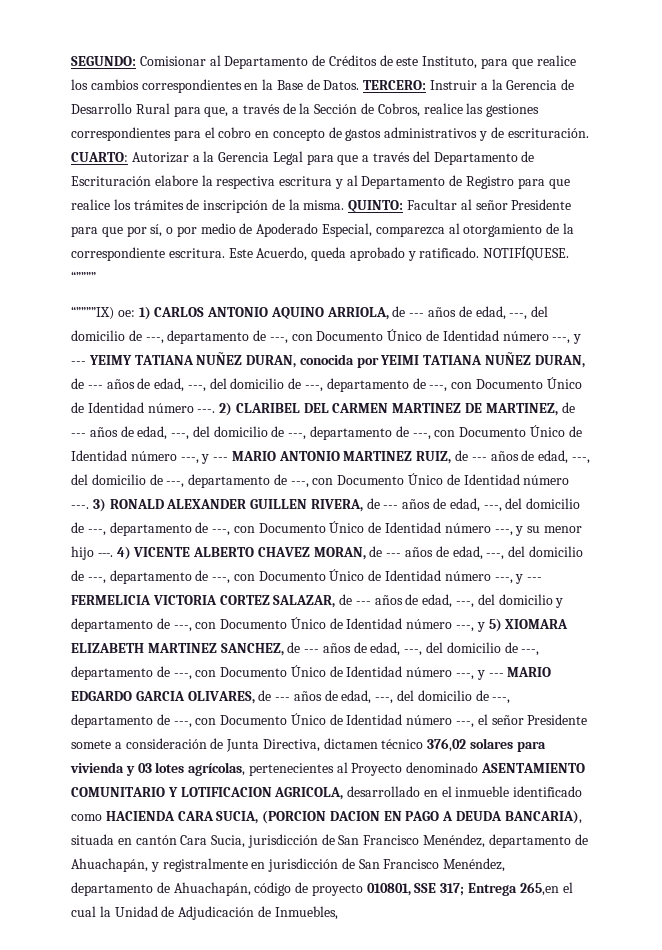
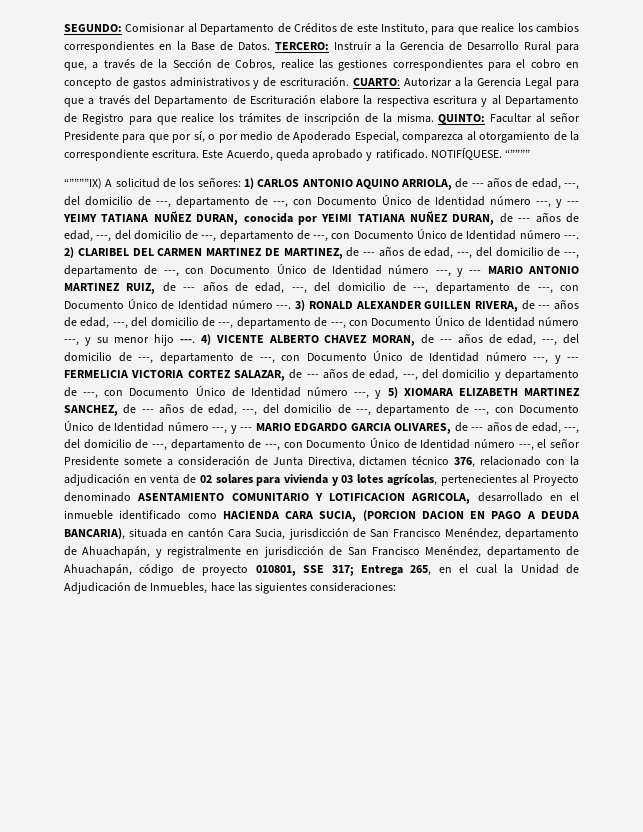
[117,310,135,317] oe: -> [105,177,241,188] A solicitud de los señores:
[427,738,467,752] 376,02 -> [454,456,580,468] [64,474,212,486] 376, relacionado con la adjudicación en venta de 02
[519,882,559,896] 265,en -> [410,565,452,576] 265, en
(338, 913) none -> [210,582,397,594] hace las siguientes consideraciones:

